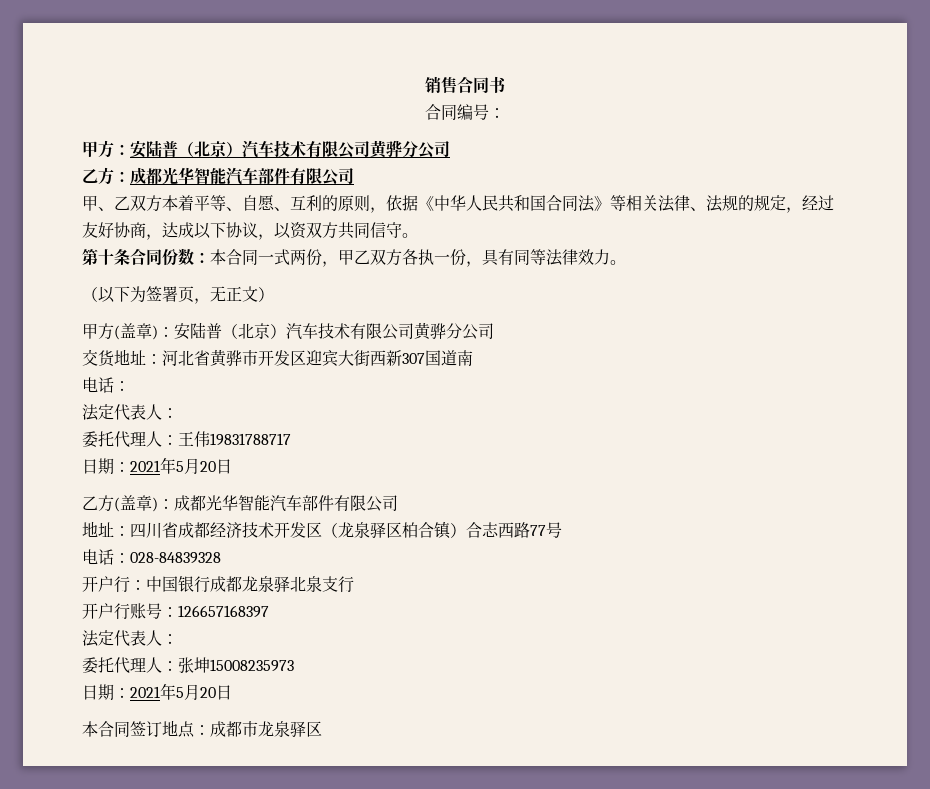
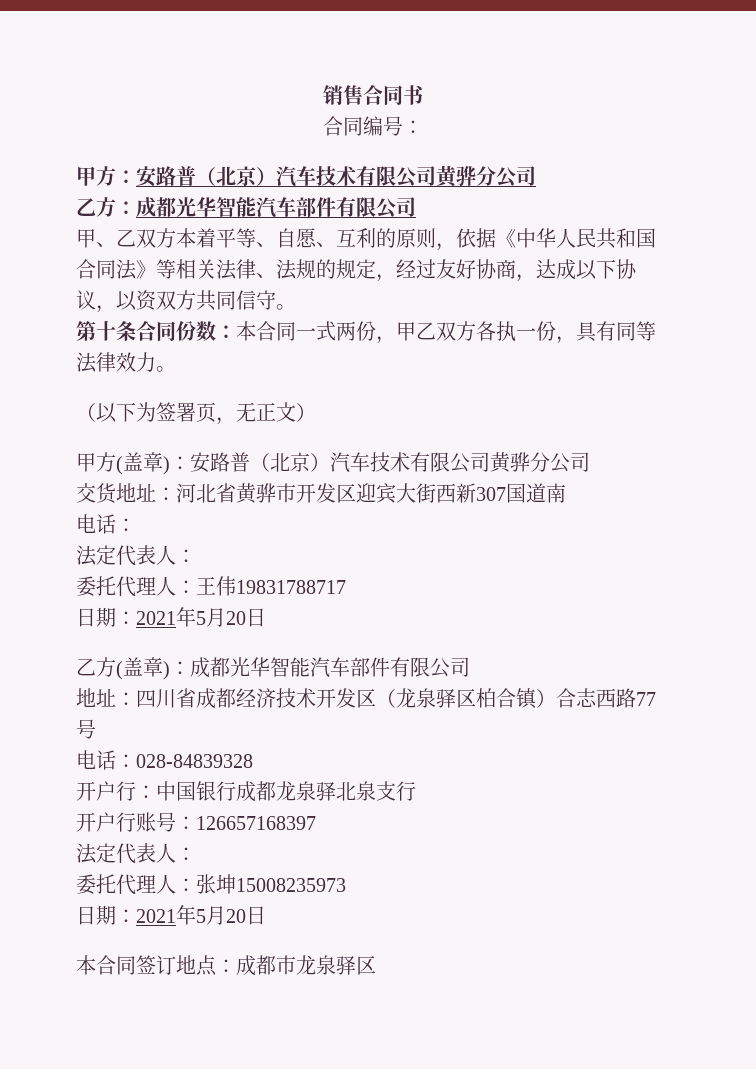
[146,141,162,157] 陆 -> [156,166,176,186] 路
[190,322,206,339] 陆 -> [210,452,230,472] 路

